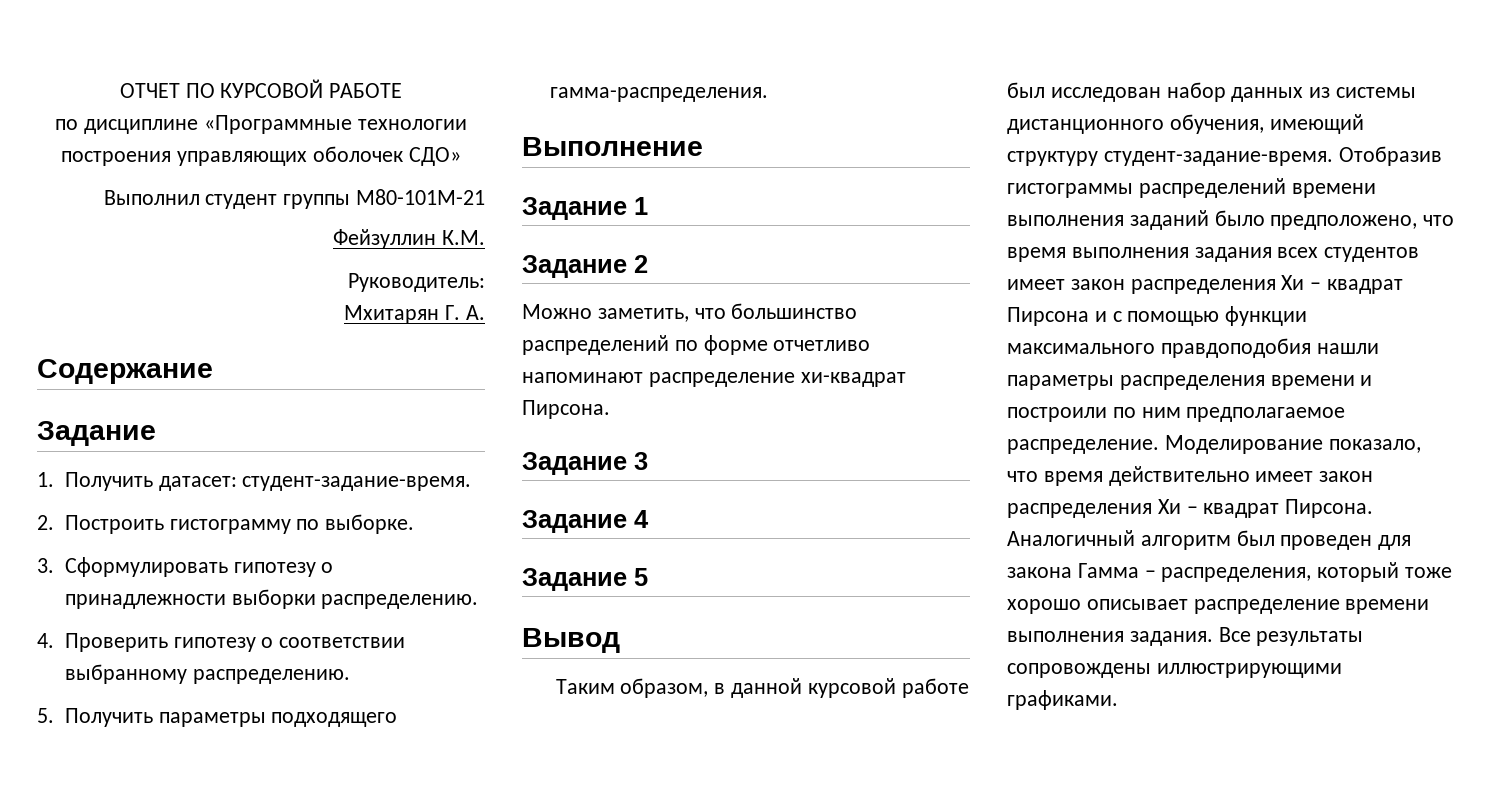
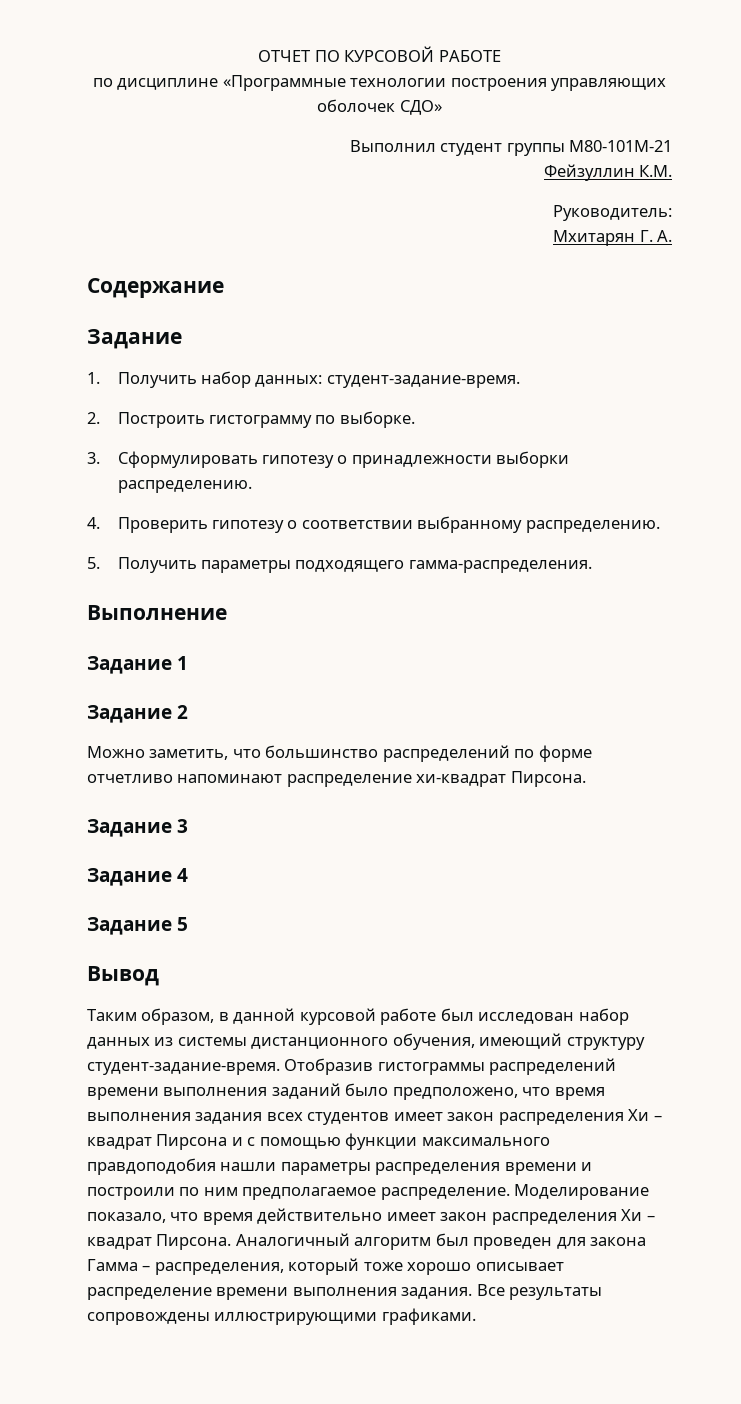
[158,476,237,491] датасет: -> [200,371,323,388] набор данных:

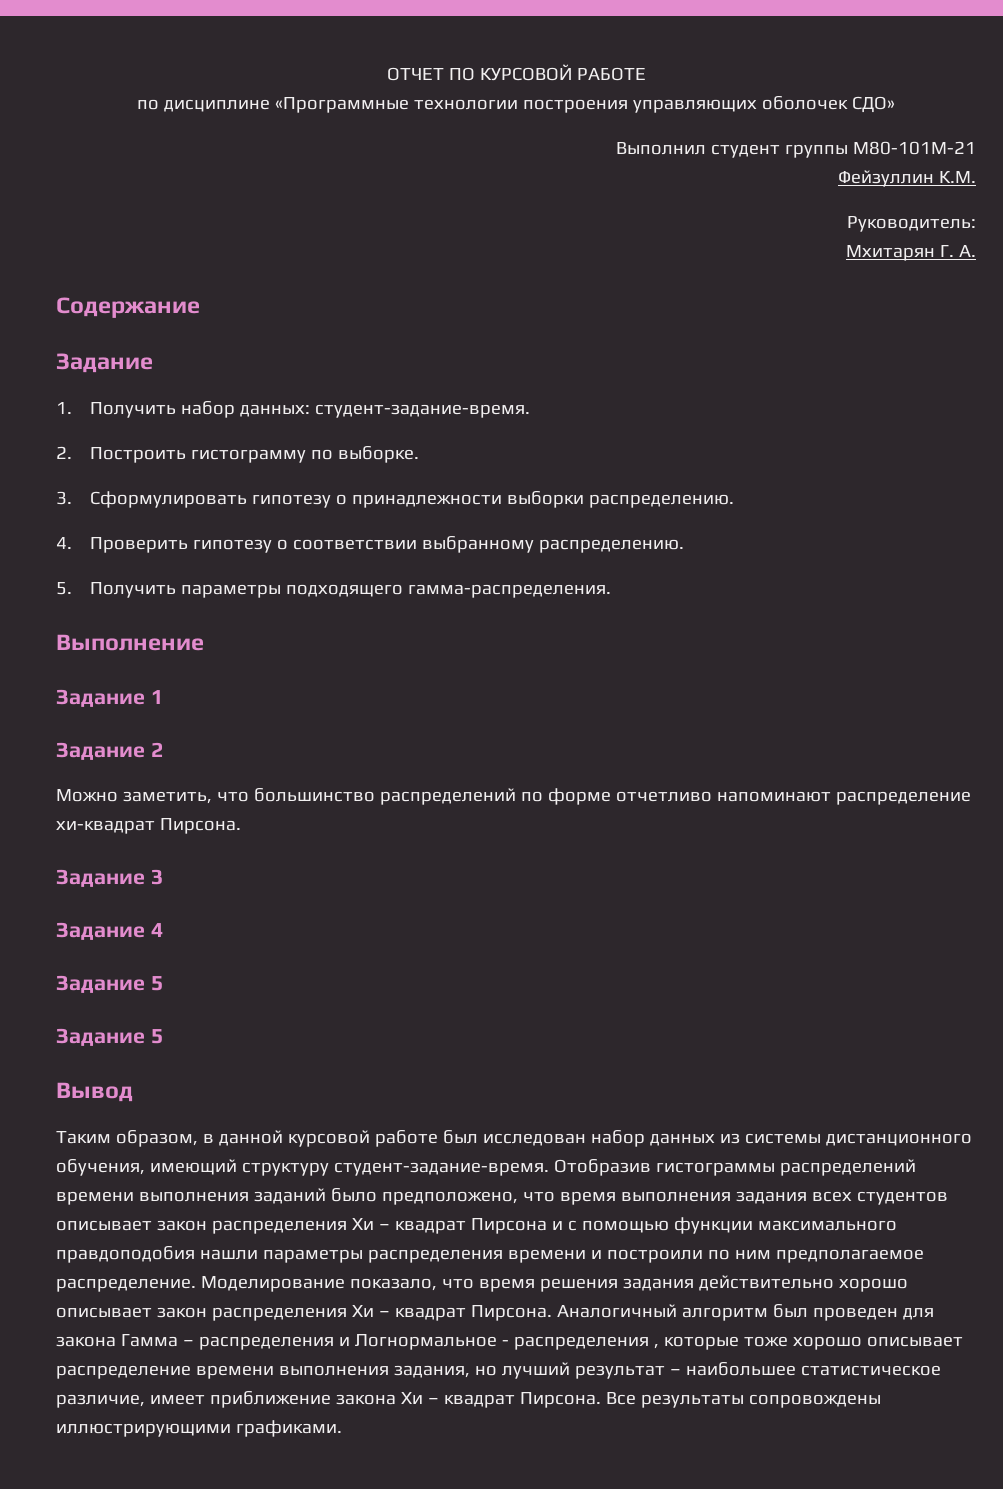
(189, 924) none -> [56,1028,163,1046] // Задание 5
[393,1112,443,1121] имеет -> [56,1220,152,1231] описывает
[257,1208,436,1224] действительно имеет -> [539,1275,908,1292] [56,1307,152,1318] решения задания действительно хорошо описывает
[154,1258,360,1275] распределения, который -> [198,1334,739,1350] распределения и Логнормальное - распределения , которые
[401,1287,473,1299] задания. -> [393,1362,941,1379] [56,1391,601,1408] задания, но лучший результат – наибольшее статистическое различие, имеет приближение закона Хи – квадрат Пирсона.

